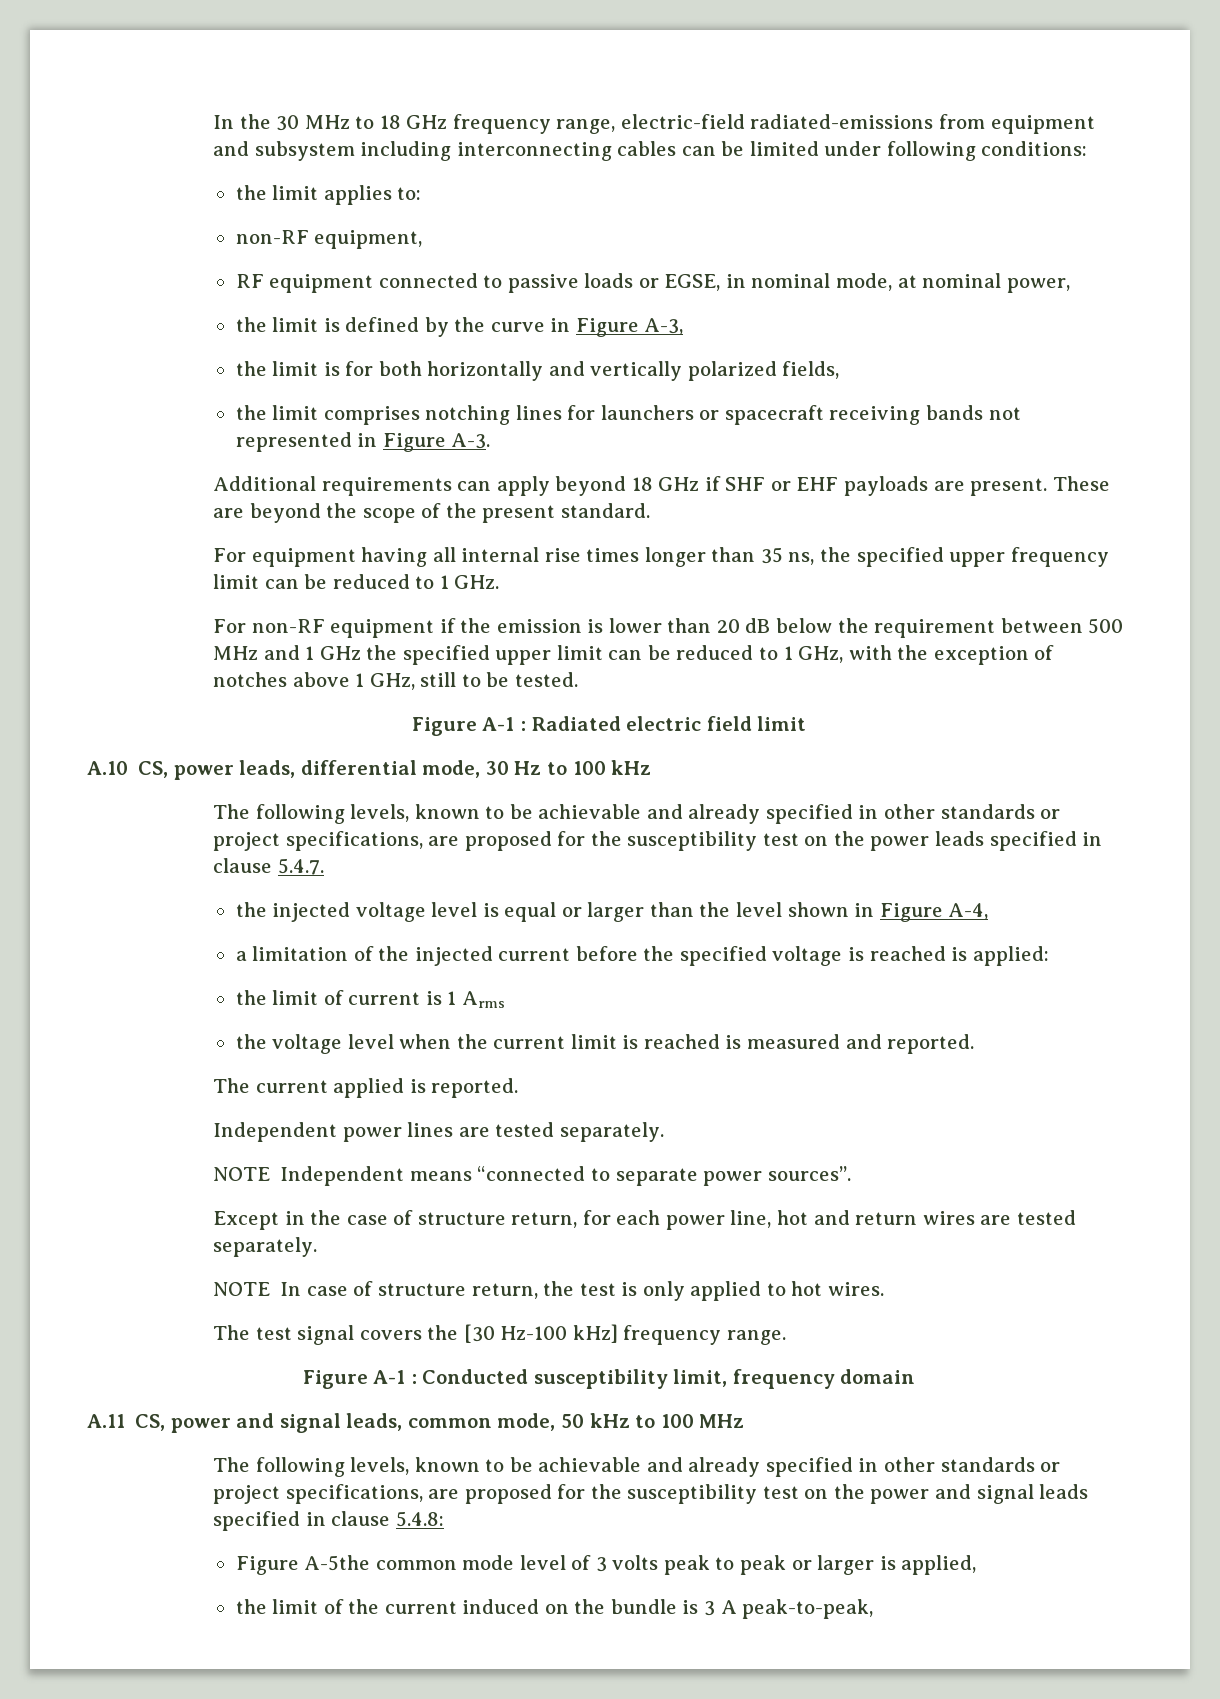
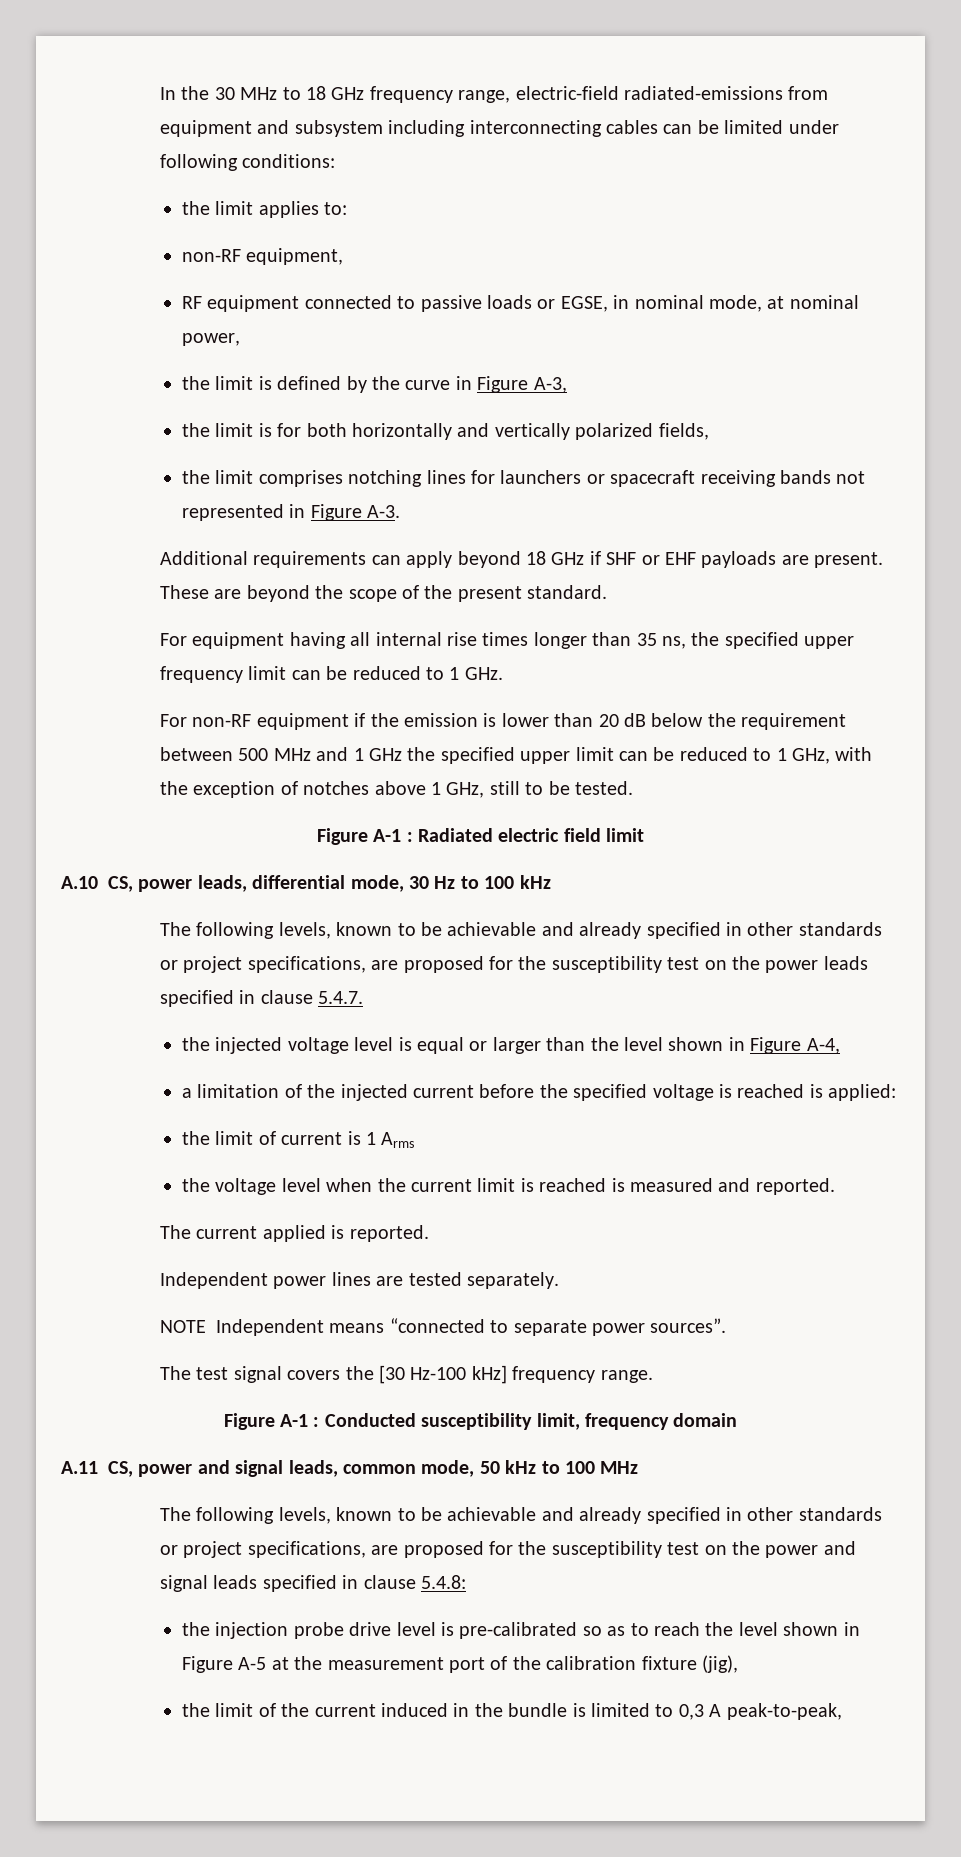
[213,1210,1076,1230] [213,1237,318,1257] [213,1281,884,1301] // Except in the case of structure return, for each power line, hot and return wires are tested separately. // NOTE In case of structure return, the test is only applied to hot wires. -> (727, 1325) none
[235,1555,977,1575] Figure A-5the common mode level of 3 volts peak to peak or larger is applied, -> [181,1622,860,1639] [181,1655,738,1673] the injection probe drive level is pre-calibrated so as to reach the level shown in Figure A-5 at the measurement port of the calibration fixture (jig),
[544,1604,569,1614] on -> [453,1703,470,1717] in
[704,1601,716,1616] 3 -> [590,1703,704,1720] limited to 0,3

